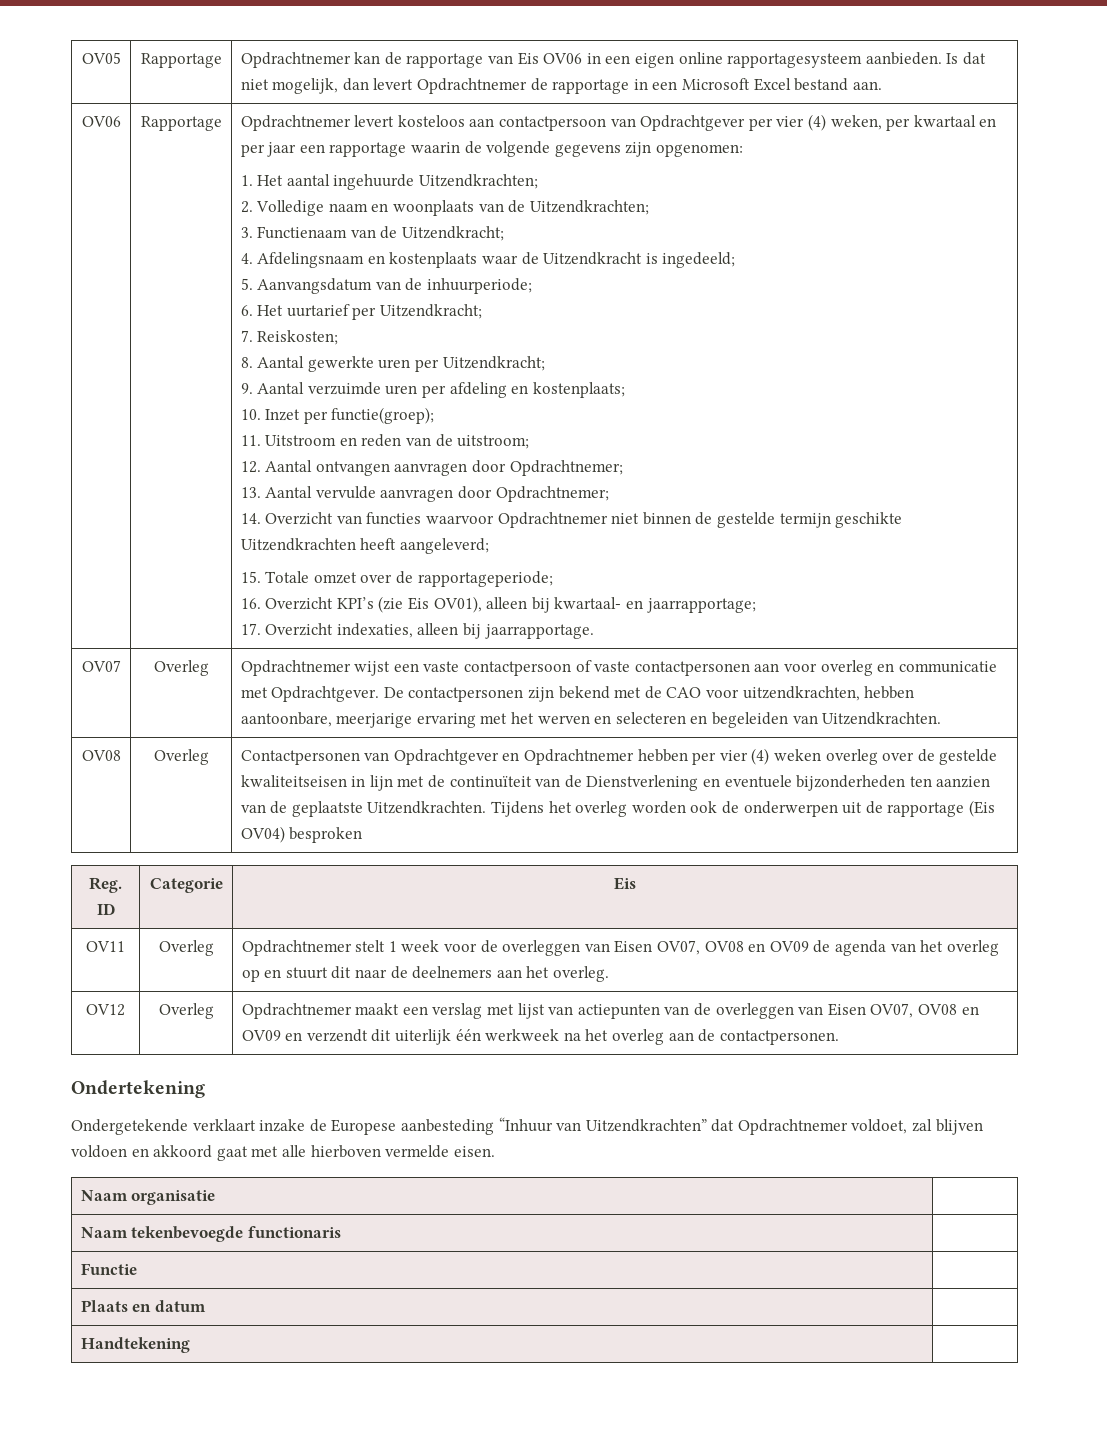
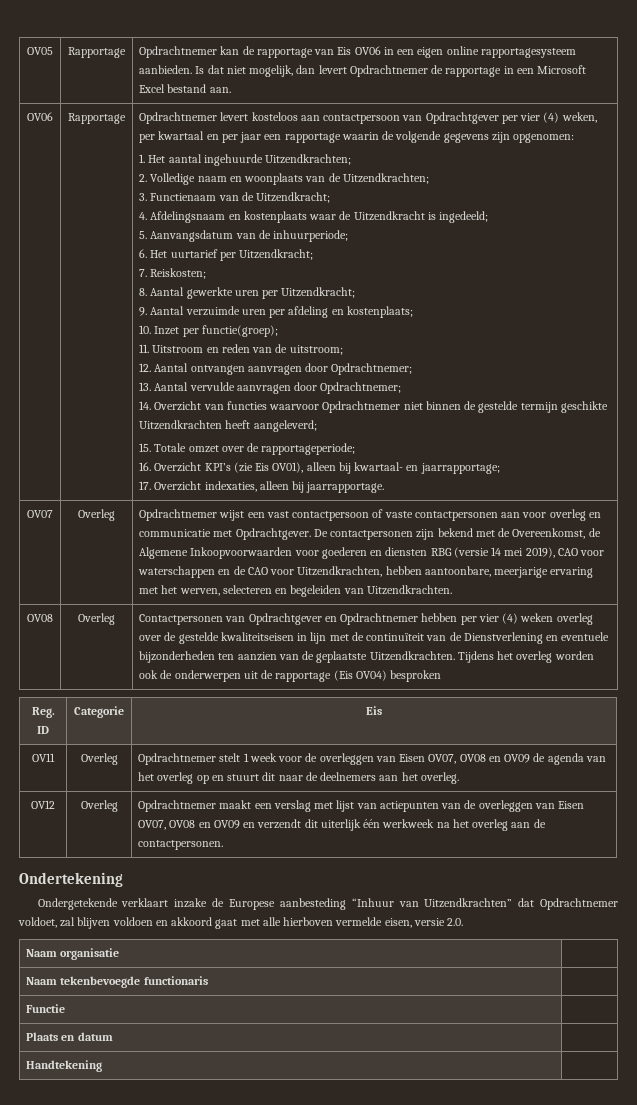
[423,661,460,672] vaste -> [266,511,289,518] vast
[666,686,860,701] CAO voor uitzendkrachten, -> [512,528,601,539] [139,547,605,559] [138,566,383,578] Overeenkomst, de Algemene Inkoopvoorwaarden voor goederen en diensten RBG (versie 14 mei 2019), CAO voor waterschappen en de CAO voor Uitzendkrachten,
[537,715,612,724] werven en -> [179,588,220,596] werven,
[453,1146,495,1157] eisen. -> [384,918,464,928] eisen, versie 2.0.

